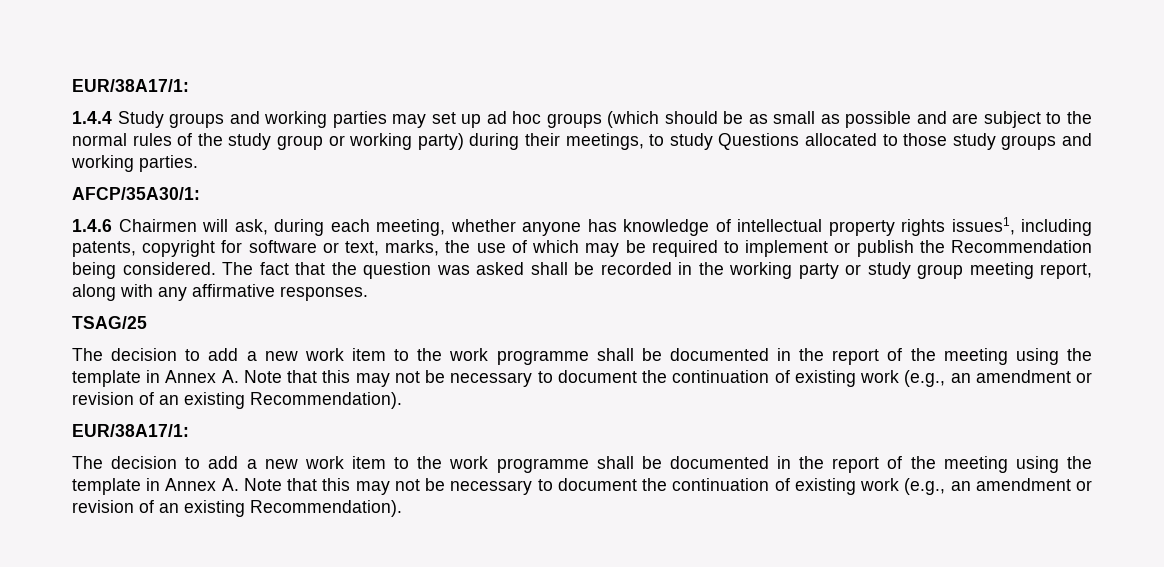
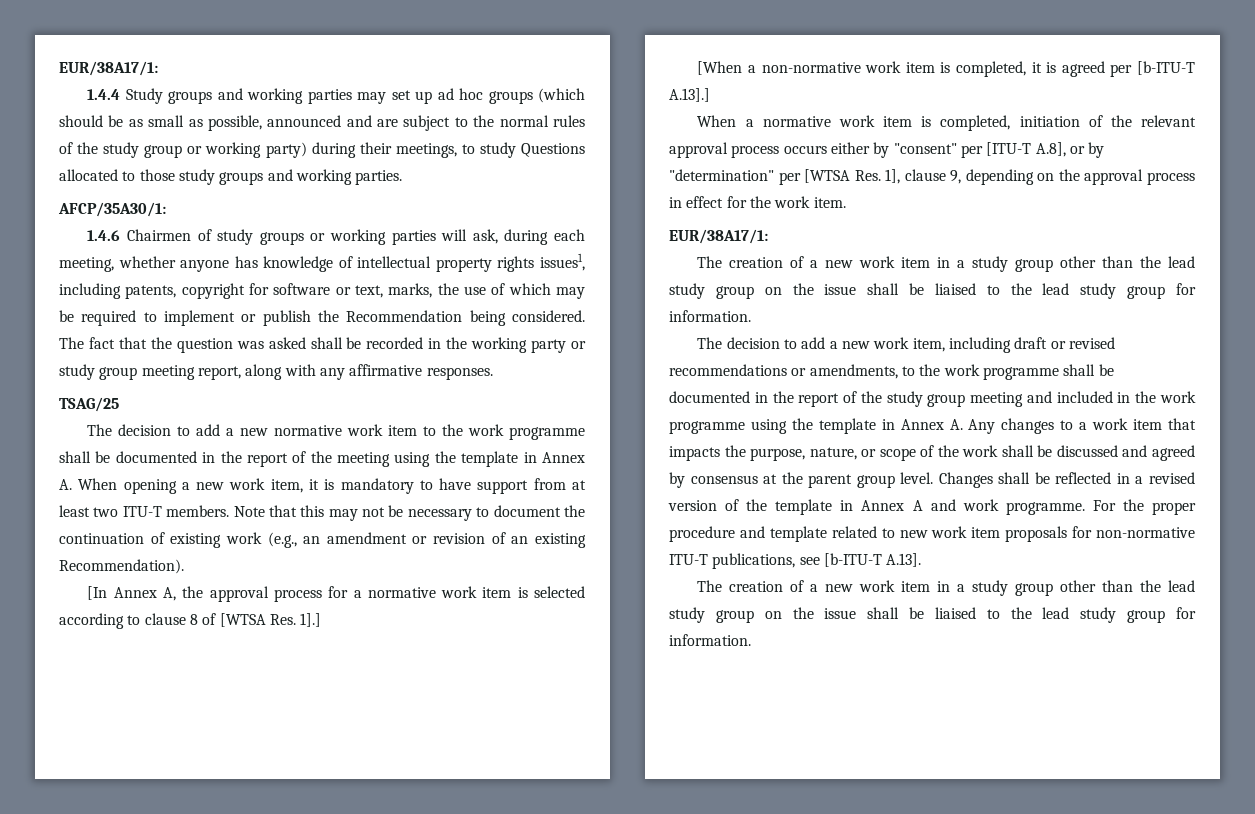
[845,111,912,128] possible -> [207,115,342,131] possible, announced
(197, 225) none -> [197,229,436,245] of study groups or working parties
(298, 356) none -> [274,425,343,436] normative
(239, 376) none -> [78,478,586,494] [59,505,230,517] When opening a new work item, it is mandatory to have support from at least two ITU-T members.
[72,424,189,437] [72,456,386,469] EUR/38A17/1: // The decision to add a new work item -> [87,586,586,602] [59,613,322,629] [697,61,1195,77] [669,88,710,102] [697,115,1196,131] [669,142,1105,158] [669,169,1196,185] [669,196,846,208] [669,229,768,244] [697,256,1195,272] [669,283,1196,299] [669,310,751,322] [697,337,1115,353] [669,364,898,379] [In Annex A, the approval process for a normative work item is selected according to clause 8 of [WTSA Res. 1].] // [When a non-normative work item is completed, it is agreed per [b-ITU-T A.13].] // When a normative work item is completed, initiation of the relevant approval process occurs either by "consent" per [ITU-T A.8], or by "determination" per [WTSA Res. 1], clause 9, depending on the approval process in effect for the work item. // EUR/38A17/1: // The creation of a new work item in a study group other than the lead study group on the issue shall be liaised to the lead study group for information. // The decision to add a new work item, including draft or revised recommendations or amendments,
[943,456,1092,473] [72,478,1092,495] [72,500,402,517] meeting using the template in Annex A. Note that this may not be necessary to document the continuation of existing work (e.g., an amendment or revision of an existing Recommendation). -> [886,391,1196,407] [669,418,1196,434] [669,445,1195,461] [669,472,1195,488] [668,499,1196,515] [669,526,1195,542] [669,553,922,569] [697,580,1195,596] [669,607,1196,623] [669,634,751,646] study group meeting and included in the work programme using the template in Annex A. Any changes to a work item that impacts the purpose, nature, or scope of the work shall be discussed and agreed by consensus at the parent group level. Changes shall be reflected in a revised version of the template in Annex A and work programme. For the proper procedure and template related to new work item proposals for non-normative ITU-T publications, see [b-ITU-T A.13]. // The creation of a new work item in a study group other than the lead study group on the issue shall be liaised to the lead study group for information.

